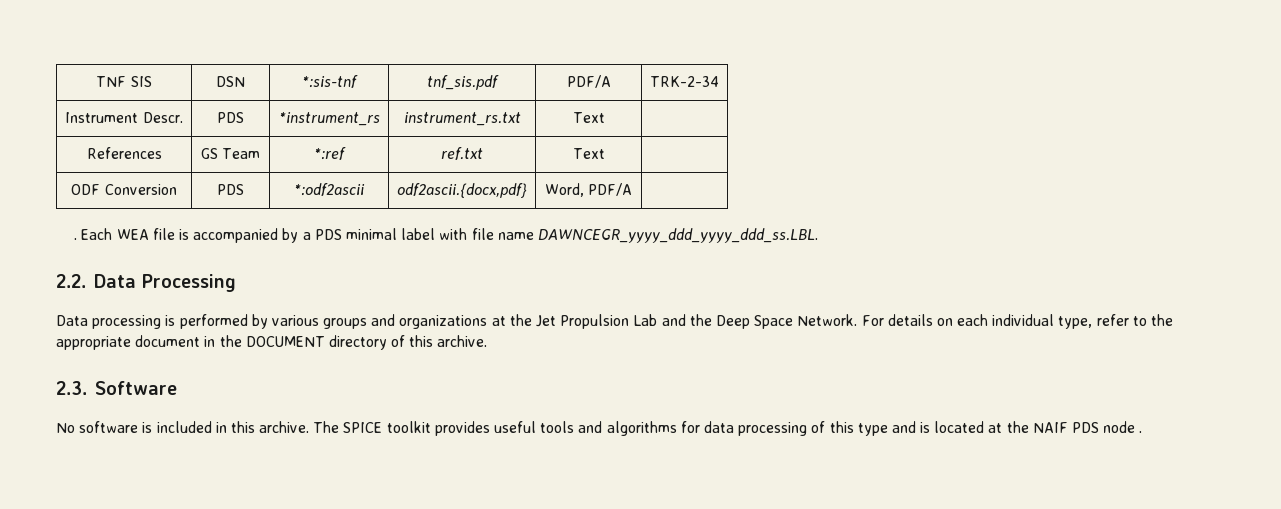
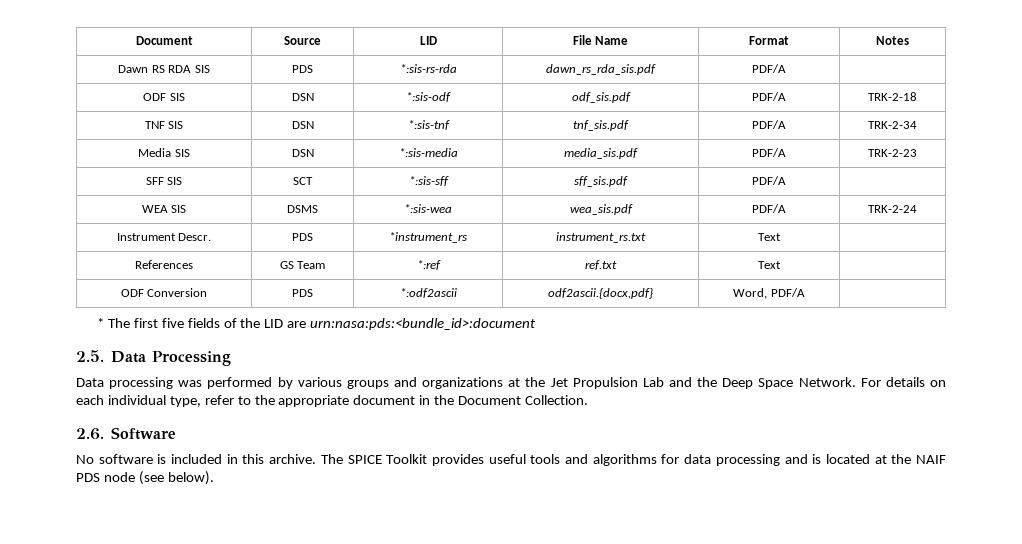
(96, 81) none -> [135,36,193,45] [284,36,321,45] [419,36,437,45] [572,35,629,45] [749,36,789,45] [876,36,909,45] [118,65,210,73] [292,65,313,73] [399,64,457,73] [546,64,656,75] [752,64,786,73] [143,93,185,101] [291,93,314,101] [406,92,451,102] [571,92,631,103] [752,92,786,101] [868,92,917,101] Document | Source | LID | File Name | Format | Notes // Dawn RS RDA SIS | PDS | *:sis-rs-rda | dawn_rs_rda_sis.pdf | PDF/A | // ODF SIS | DSN | *:sis-odf | odf_sis.pdf | PDF/A | TRK-2-18 //
(719, 81) none -> [138,148,190,157] [291,149,314,157] [398,148,458,157] [564,148,638,159] [752,148,786,157] [868,149,917,157] [145,177,183,185] [293,177,313,185] [408,176,449,186] [574,176,628,187] [752,176,786,185] [141,205,187,213] [287,205,318,213] [404,204,452,213] [569,204,633,215] [752,204,786,213] [868,205,917,213] // Media SIS | DSN | *:sis-media | media_sis.pdf | PDF/A | TRK-2-23 // SFF SIS | SCT | *:sis-sff | sff_sis.pdf | PDF/A | // WEA SIS | DSMS | *:sis-wea | wea_sis.pdf | PDF/A | TRK-2-24
[74,228,818,243] [56,274,86,288] . Each WEA file is accompanied by a PDS minimal label with file name DAWNCEGR_yyyy_ddd_yyyy_ddd_ss.LBL. // 2.2. -> [96,318,537,330] [76,350,104,362] * The first five fields of the LID are urn:nasa:pds:<bundle_id>:document // 2.5.
[165,315,176,326] is -> [178,380,203,387] was
[245,335,488,350] [56,381,87,395] DOCUMENT directory of this archive. // 2.3. -> [458,395,589,405] [76,428,104,440] Document Collection. // 2.6.
[386,421,431,433] toolkit -> [386,454,428,464] Toolkit
[811,421,888,436] of this type -> (780, 460) none
[1139,431,1143,433] . -> [138,471,214,485] (see below).

